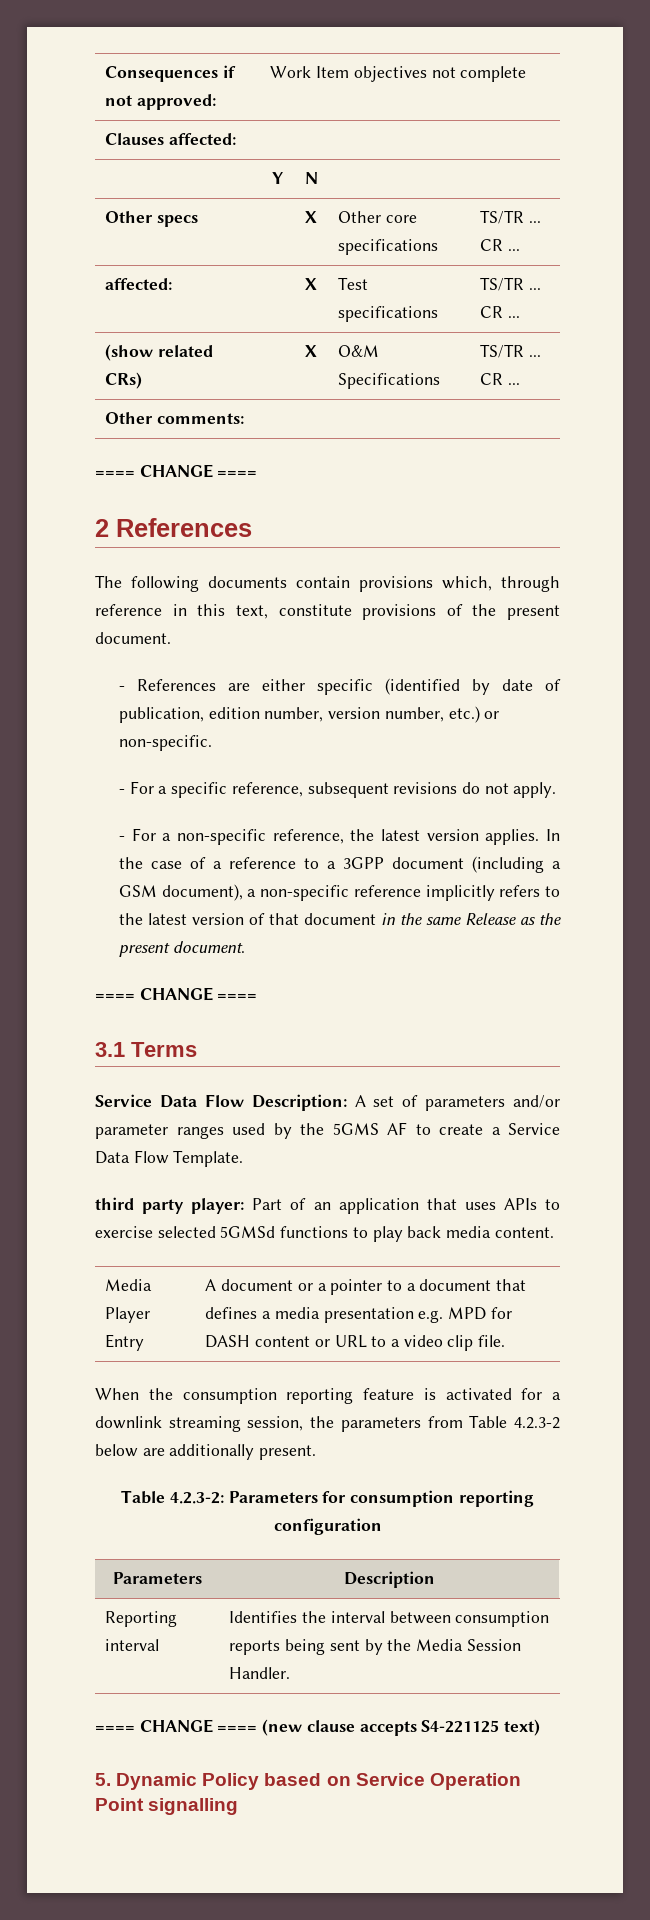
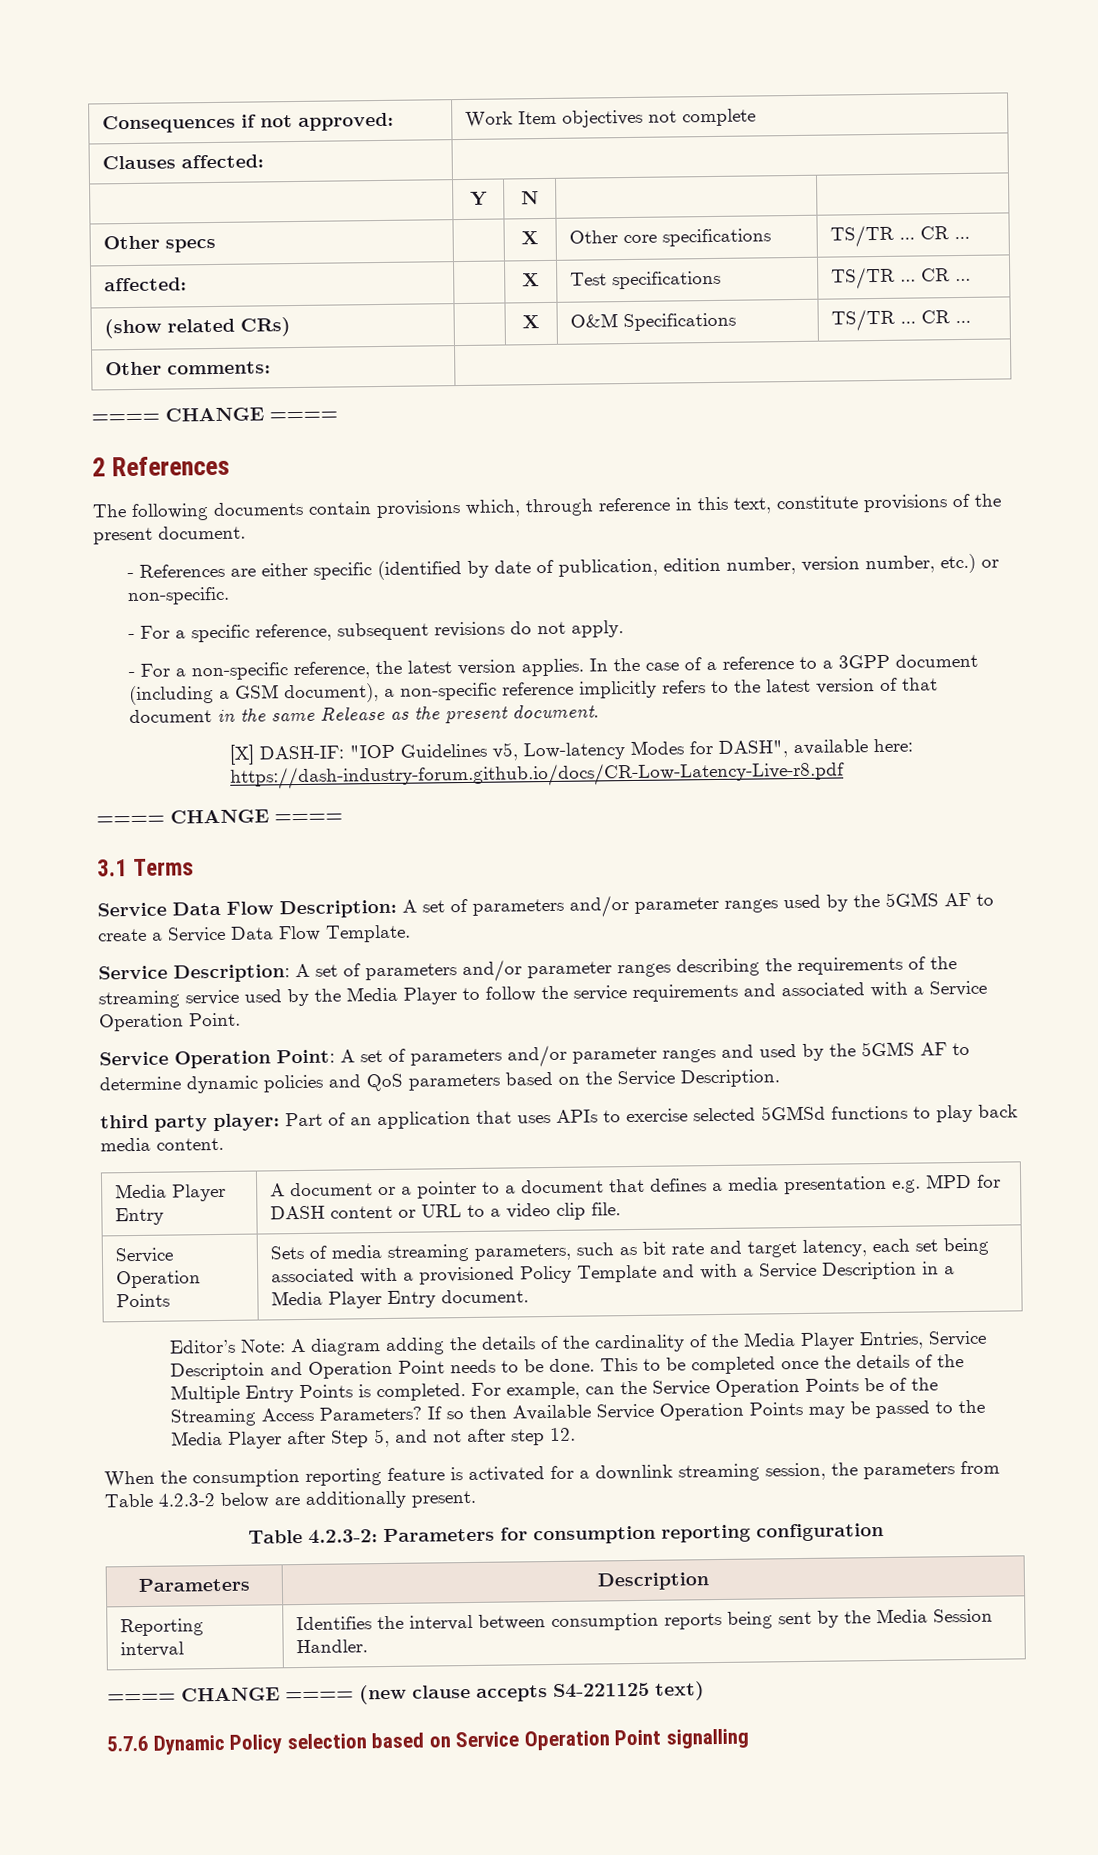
(245, 947) none -> [229,738,914,765] [230,760,846,790] // [X] DASH-IF: "IOP Guidelines v5, Low-latency Modes for DASH", available here: https://dash-industry-forum.github.io/docs/CR-Low-Latency-Live-r8.pdf
(244, 1158) none -> [98,956,957,983] [98,980,987,1009] [99,1012,241,1032] [99,1041,970,1069] [99,1069,780,1094] // Service Description: A set of parameters and/or parameter ranges describing the requirements of the streaming service used by the Media Player to follow the service requirements and associated with a Service Operation Point. // Service Operation Point: A set of parameters and/or parameter ranges and used by the 5GMS AF to determine dynamic policies and QoS parameters based on the Service Description.
(506, 1341) none -> [114,1247,174,1264] [115,1270,201,1289] [115,1293,170,1308] [269,1237,989,1262] [270,1261,955,1285] [270,1289,529,1309] [169,1330,988,1356] [170,1354,965,1381] [170,1377,939,1404] [170,1399,986,1427] [171,1427,577,1449] // Service Operation Points | Sets of media streaming parameters, such as bit rate and target latency, each set being associated with a provisioned Policy Template and with a Service Description in a Media Player Entry document. // Editor’s Note: A diagram adding the details of the cardinality of the Media Player Entries, Service Descriptoin and Operation Point needs to be done. This to be completed once the details of the Multiple Entry Points is completed. For example, can the Service Operation Points be of the Streaming Access Parameters? If so then Available Service Operation Points may be passed to the Media Player after Step 5, and not after step 12.
[95,1773,111,1786] 5. -> [107,1735,148,1752] 5.7.6
(260, 1781) none -> [286,1733,367,1750] selection

